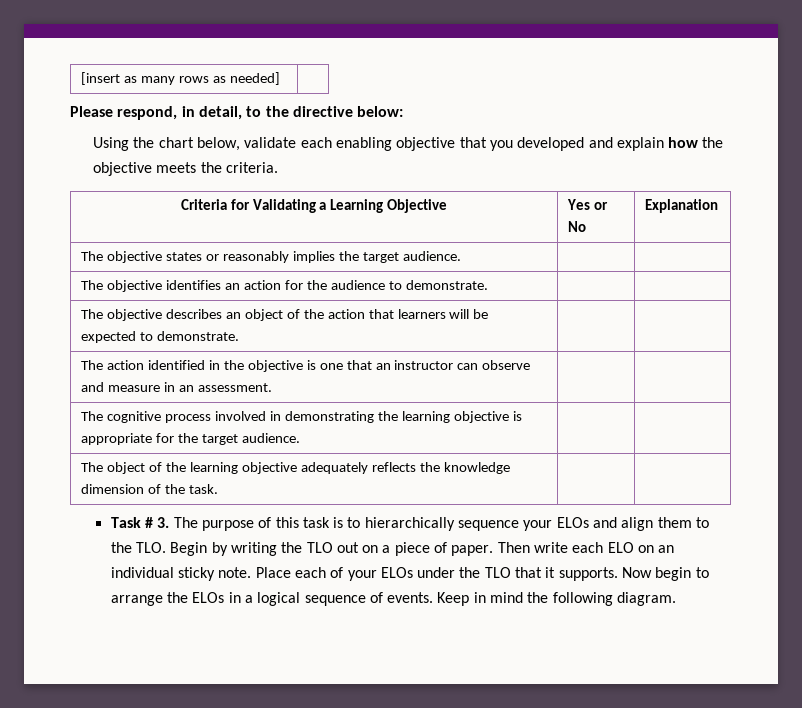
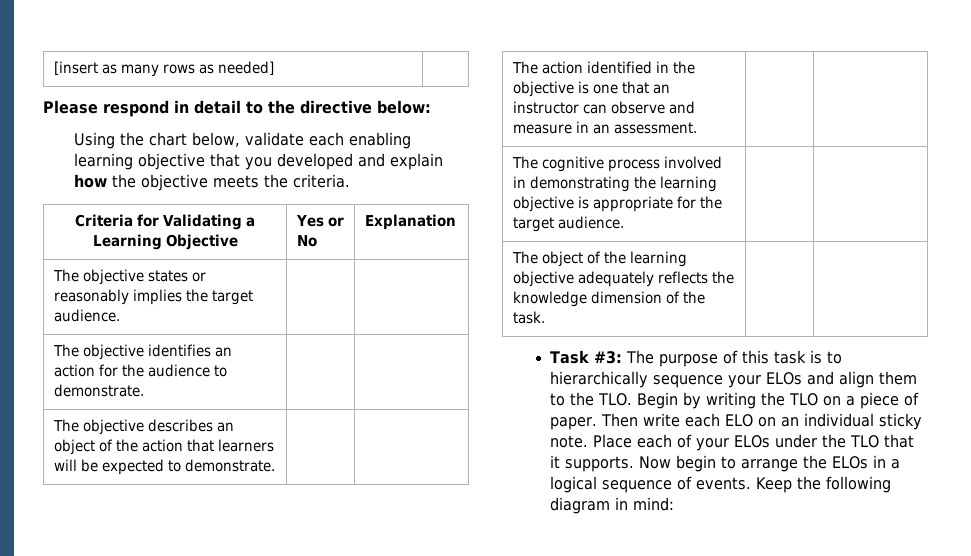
[117,106,242,120] respond, in detail, -> [103,100,241,117] respond in detail
(392, 144) none -> [73,153,133,170] learning
[144,517,170,528] # 3. -> [594,351,623,364] #3:
[336,542,359,553] out -> (819, 399) none
[473,592,677,606] in mind the following diagram. -> [797,476,892,493] [550,497,675,514] the following diagram in mind:

